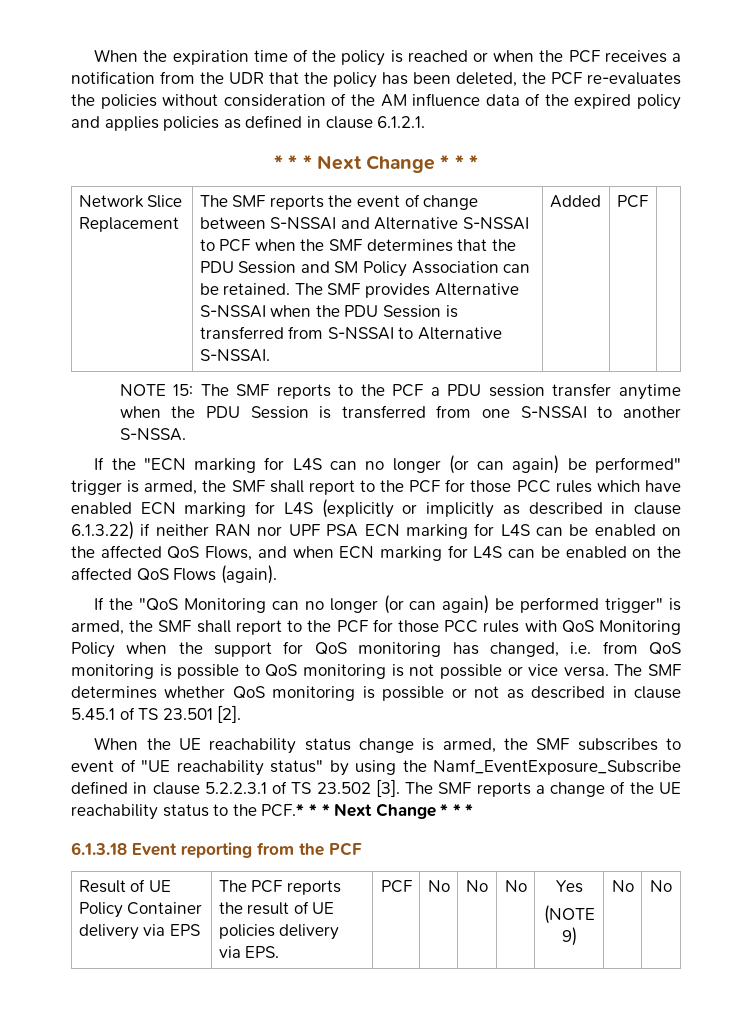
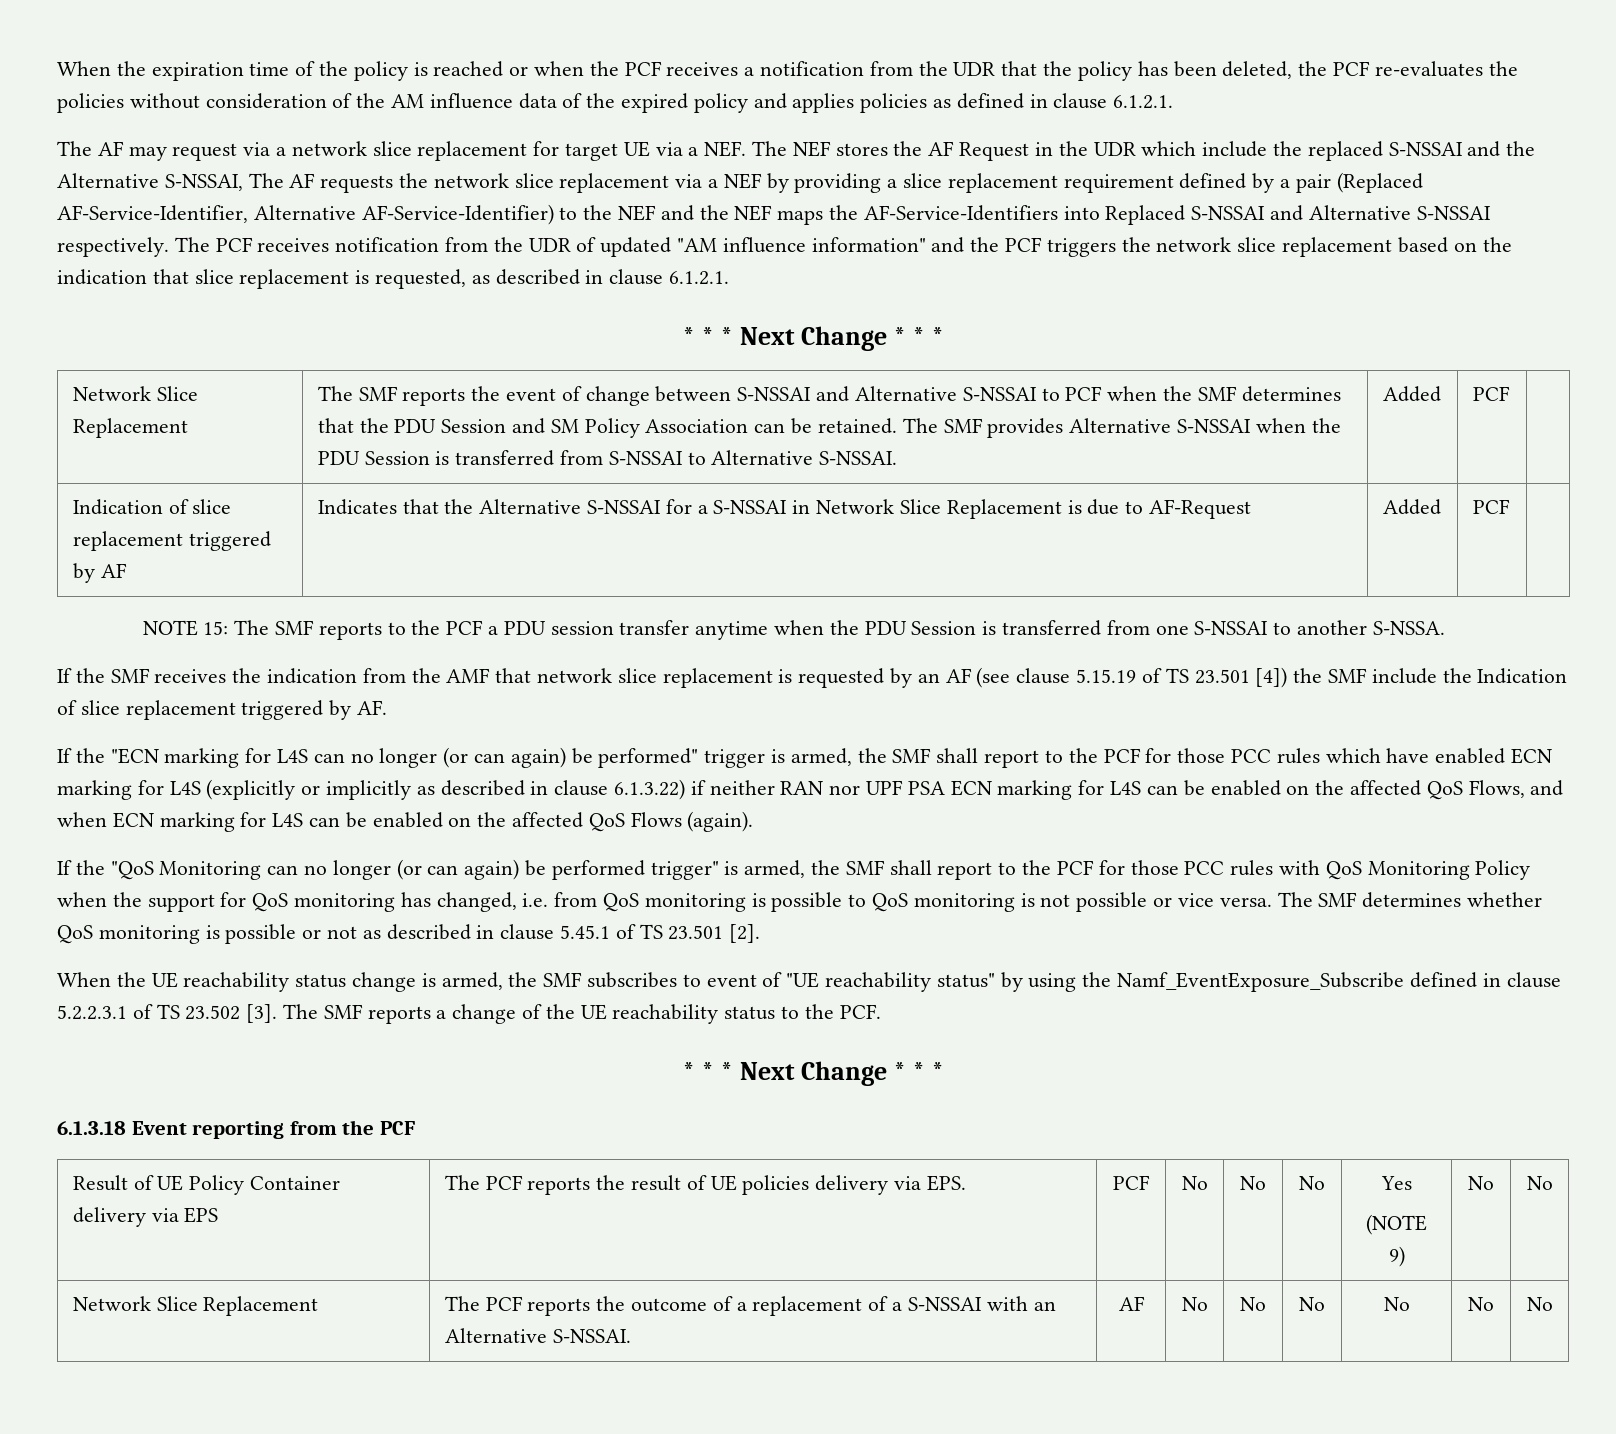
(426, 122) none -> [57,141,1536,161] [57,172,1423,193] [57,204,1491,225] [57,237,1512,257] [57,269,730,289] // The AF may request via a network slice replacement for target UE via a NEF. The NEF stores the AF Request in the UDR which include the replaced S-NSSAI and the Alternative S-NSSAI, The AF requests the network slice replacement via a NEF by providing a slice replacement requirement defined by a pair (Replaced AF-Service-Identifier, Alternative AF-Service-Identifier) to the NEF and the NEF maps the AF-Service-Identifiers into Replaced S-NSSAI and Alternative S-NSSAI respectively. The PCF receives notification from the UDR of updated "AM influence information" and the PCF triggers the network slice replacement based on the indication that slice replacement is requested, as described in clause 6.1.2.1.
(648, 201) none -> [72,499,232,515] [72,531,271,551] [72,563,127,583] [317,499,1251,519] [1382,499,1441,515] [1472,499,1510,514] // Indication of slice replacement triggered by AF | Indicates that the Alternative S-NSSAI for a S-NSSAI in Network Slice Replacement is due to AF-Request | Added | PCF |
(186, 434) none -> [57,667,1568,688] [57,700,388,720] // If the SMF receives the indication from the AMF that network slice replacement is requested by an AF (see clause 5.15.19 of TS 23.501 [4]) the SMF include the Indication of slice replacement triggered by AF.
[261,804,305,817] PCF.* -> [839,1004,881,1019] [682,1062,695,1080] PCF. // *
(672, 886) none -> [72,1296,319,1316] [444,1296,1056,1316] [444,1328,631,1343] [1118,1296,1145,1311] [1181,1297,1208,1311] [1240,1297,1266,1311] [1299,1297,1325,1311] [1383,1297,1410,1311] [1468,1297,1494,1311] [1526,1297,1553,1311] // Network Slice Replacement | The PCF reports the outcome of a replacement of a S-NSSAI with an Alternative S-NSSAI. | AF | No | No | No | No | No | No

